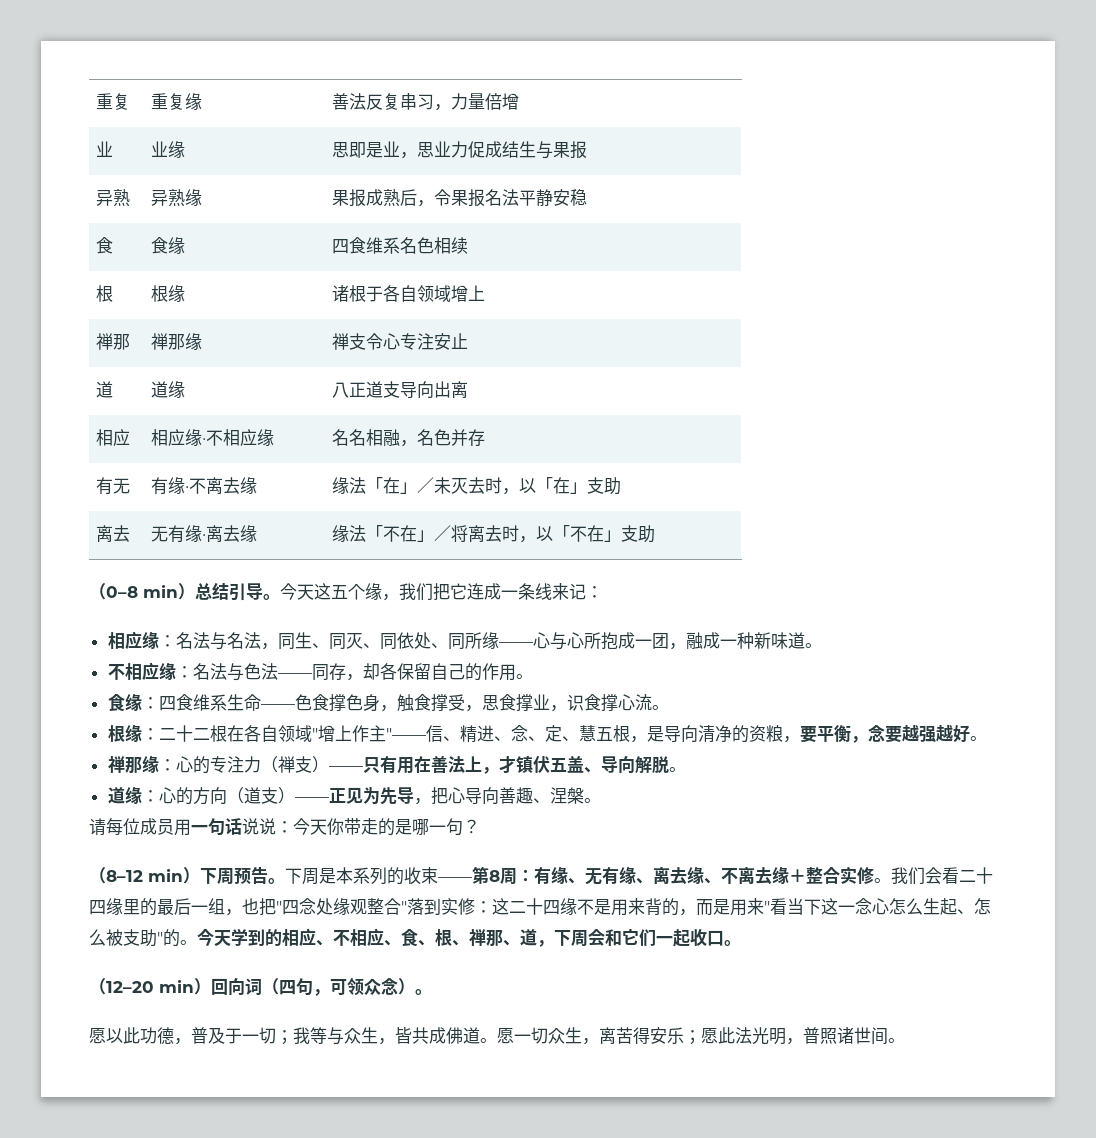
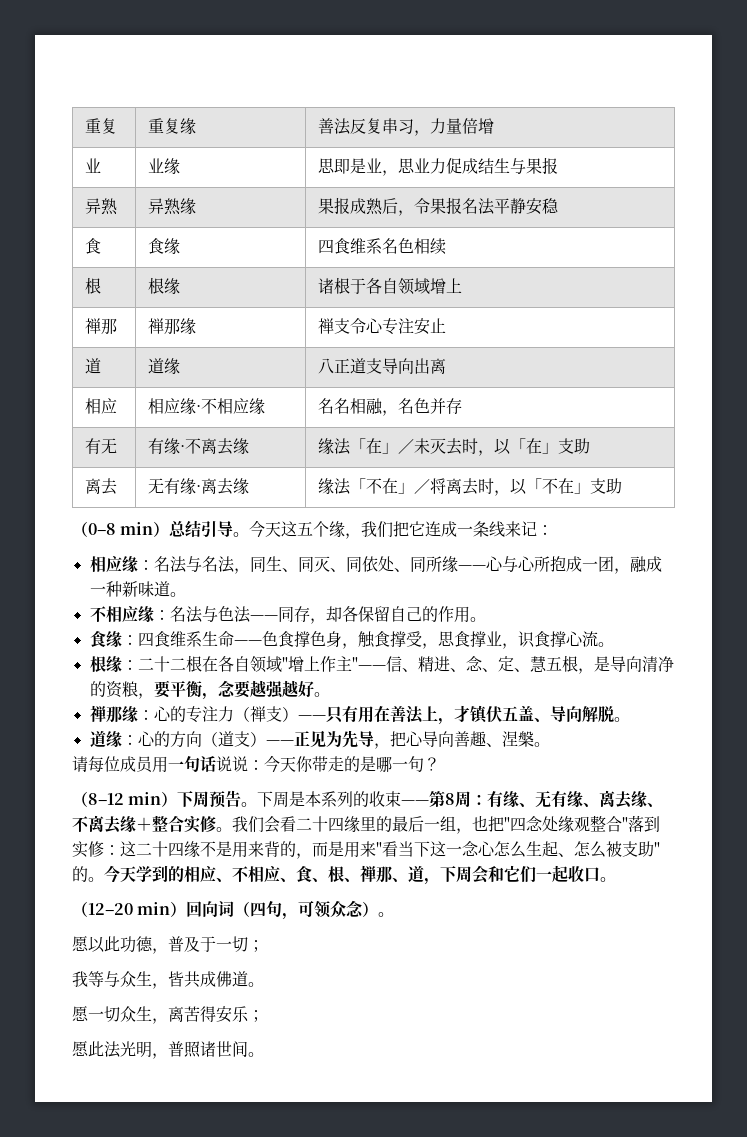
(293, 1037) none -> (264, 946) //
(497, 1040) none -> (264, 984) //
(701, 1037) none -> (264, 1016) //

